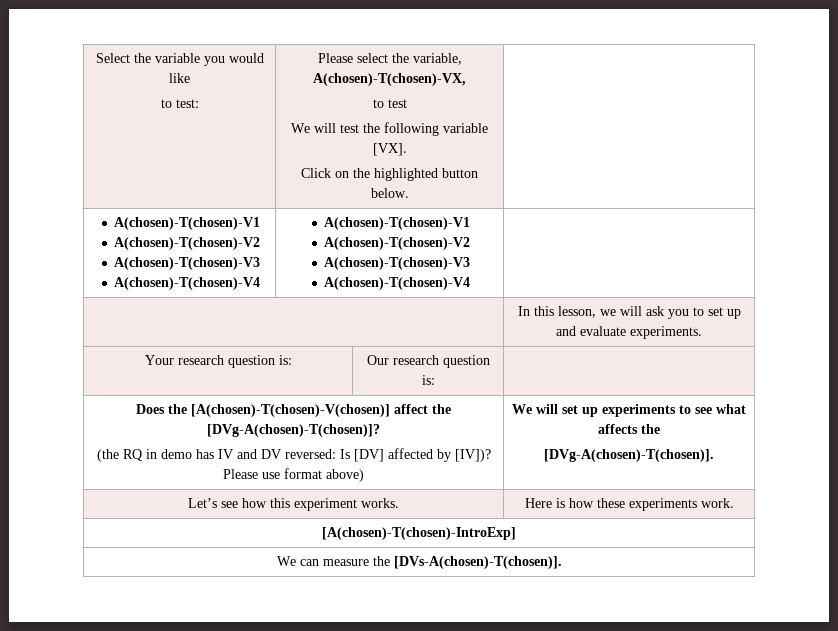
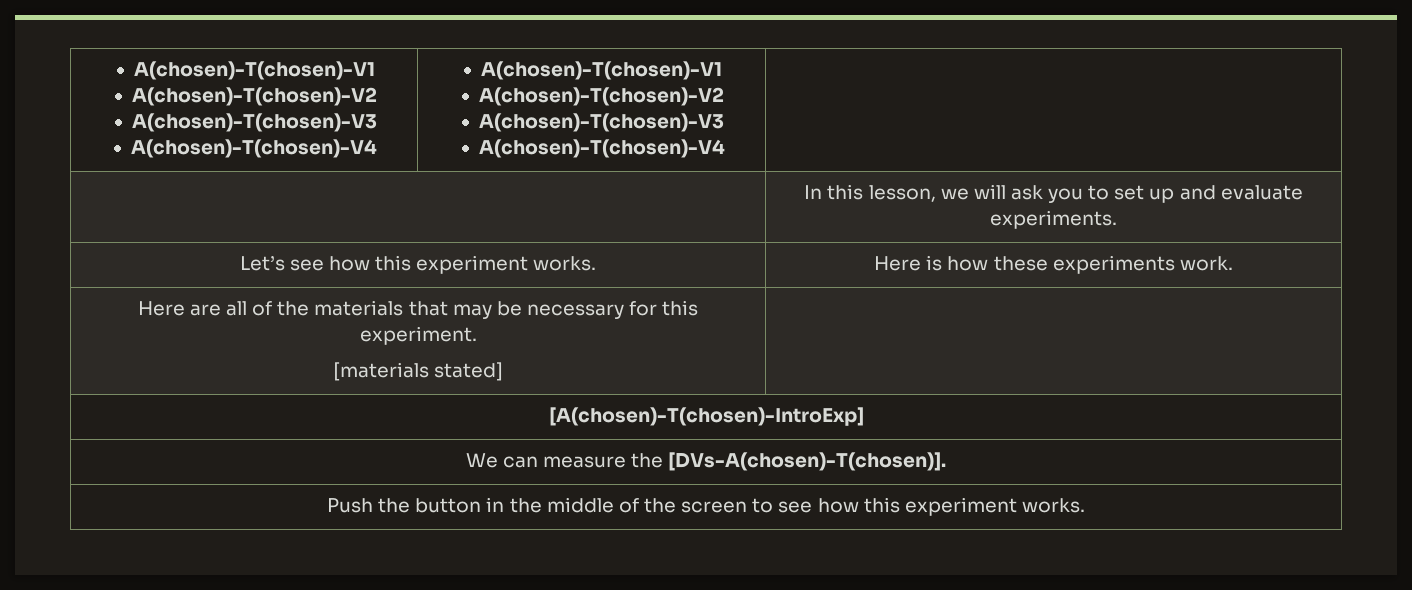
[95,53,264,66] [169,73,190,83] [160,99,199,108] [317,53,462,65] [313,73,466,86] [372,99,407,108] [291,122,488,136] [372,143,407,156] [301,168,478,181] [370,188,409,198] Select the variable you would like // to test: | Please select the variable, A(chosen)-T(chosen)-VX, // to test // We will test the following variable [VX]. // Click on the highlighted button below. | // -> (133, 70) none
[144,355,292,368] [366,355,490,368] [421,375,435,385] [136,404,452,417] [207,424,380,437] [96,448,491,462] [223,468,364,482] [512,404,746,417] [598,424,660,434] [544,449,714,462] // Your research question is: | Our research question is: | // Does the [A(chosen)-T(chosen)-V(chosen)] affect the [DVg-A(chosen)-T(chosen)]? // (the RQ in demo has IV and DV reversed: Is [DV] affected by [IV])? Please use format above) | We will set up experiments to see what affects the // [DVg-A(chosen)-T(chosen)]. -> (1117, 219) none
(734, 503) none -> [137,300,699,319] [359,326,477,345] [332,362,504,381] // Here are all of the materials that may be necessary for this experiment. // [materials stated] |
(562, 562) none -> [327,497,1085,516] // Push the button in the middle of the screen to see how this experiment works.

